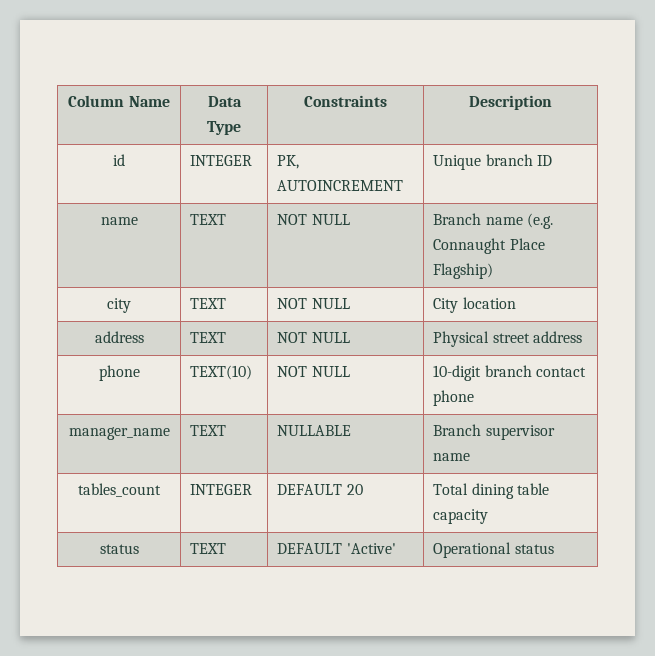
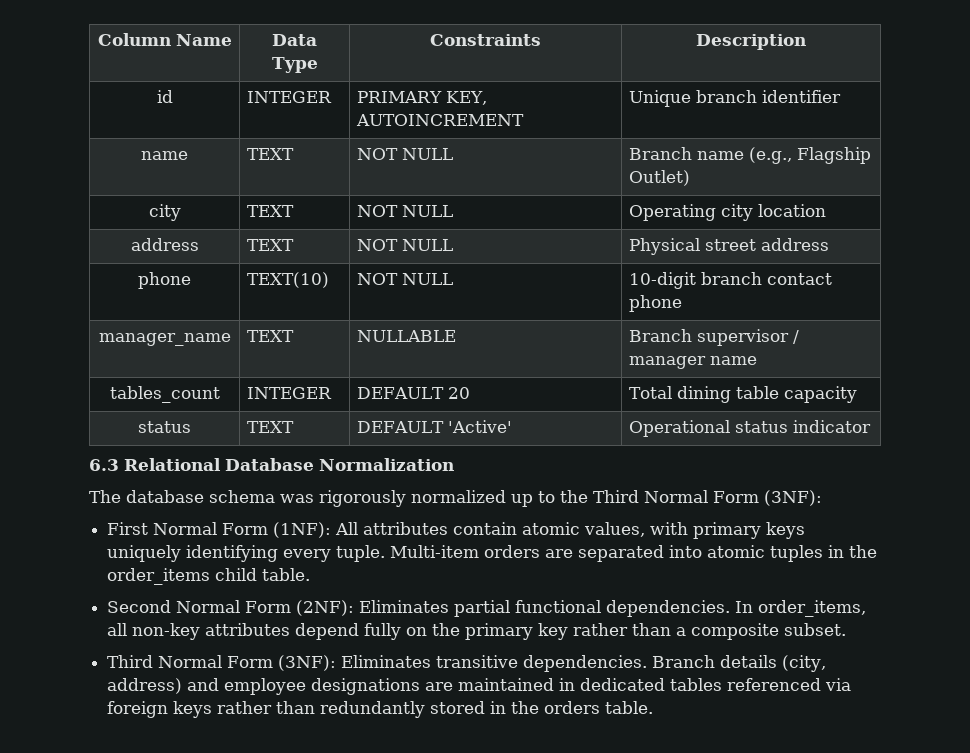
[277,155,300,169] PK, -> [356,91,487,105] PRIMARY KEY,
[537,155,553,166] ID -> [761,90,841,103] identifier
[527,213,554,229] [433,238,545,254] [433,263,494,279] (e.g. Connaught Place Flagship) -> [748,147,871,164] [628,170,690,186] (e.g., Flagship Outlet)
[433,298,459,313] City -> [628,204,753,221] Operating city
(555, 432) none -> [792,330,799,344] [628,356,706,369] / manager
(554, 549) none -> [792,420,871,433] [89,458,454,471] [89,490,822,507] [107,522,806,539] [107,545,878,562] [107,568,311,585] [107,600,867,617] [107,623,847,640] [107,655,827,672] [107,678,852,695] [107,701,654,718] indicator // 6.3 Relational Database Normalization // The database schema was rigorously normalized up to the Third Normal Form (3NF): // First Normal Form (1NF): All attributes contain atomic values, with primary keys uniquely identifying every tuple. Multi-item orders are separated into atomic tuples in the order_items child table. // Second Normal Form (2NF): Eliminates partial functional dependencies. In order_items, all non-key attributes depend fully on the primary key rather than a composite subset. // Third Normal Form (3NF): Eliminates transitive dependencies. Branch details (city, address) and employee designations are maintained in dedicated tables referenced via foreign keys rather than redundantly stored in the orders table.

